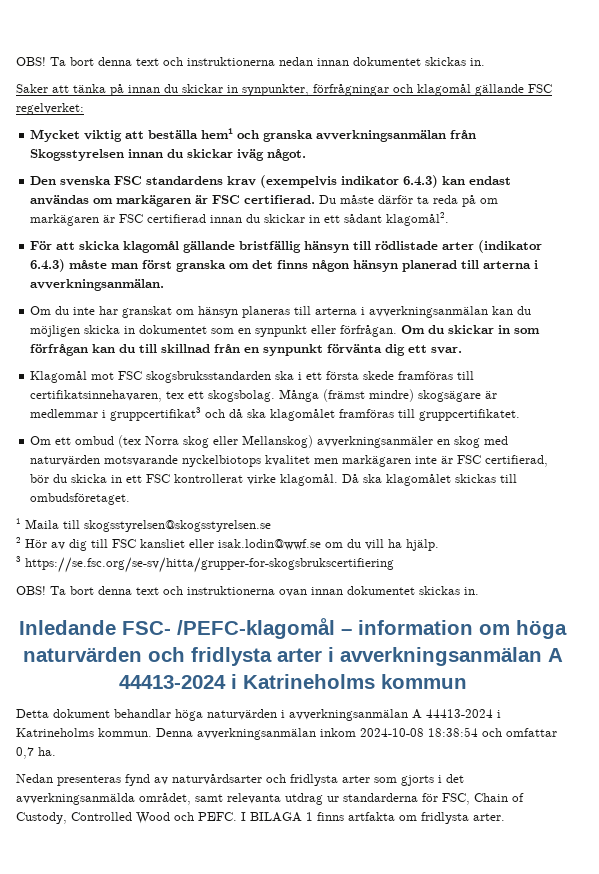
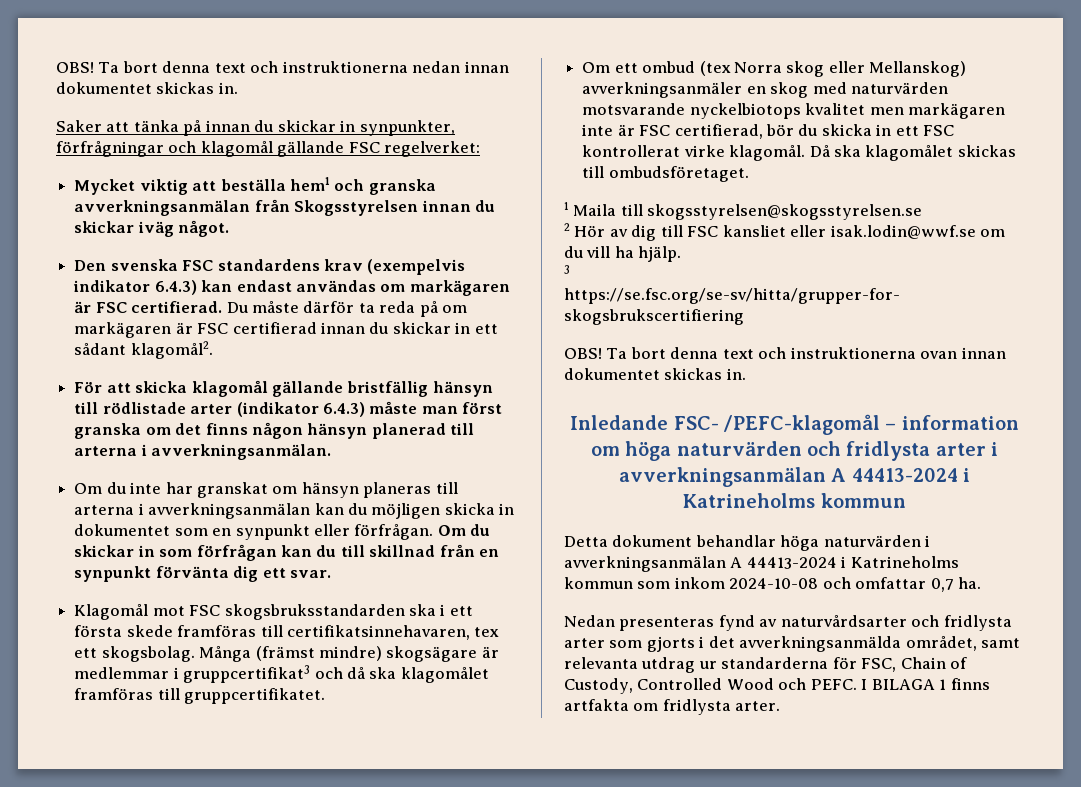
[98,728,316,740] kommun. Denna avverkningsanmälan -> [564,577,671,589] kommun som
[428,727,478,737] 18:38:54 -> (819, 583) none

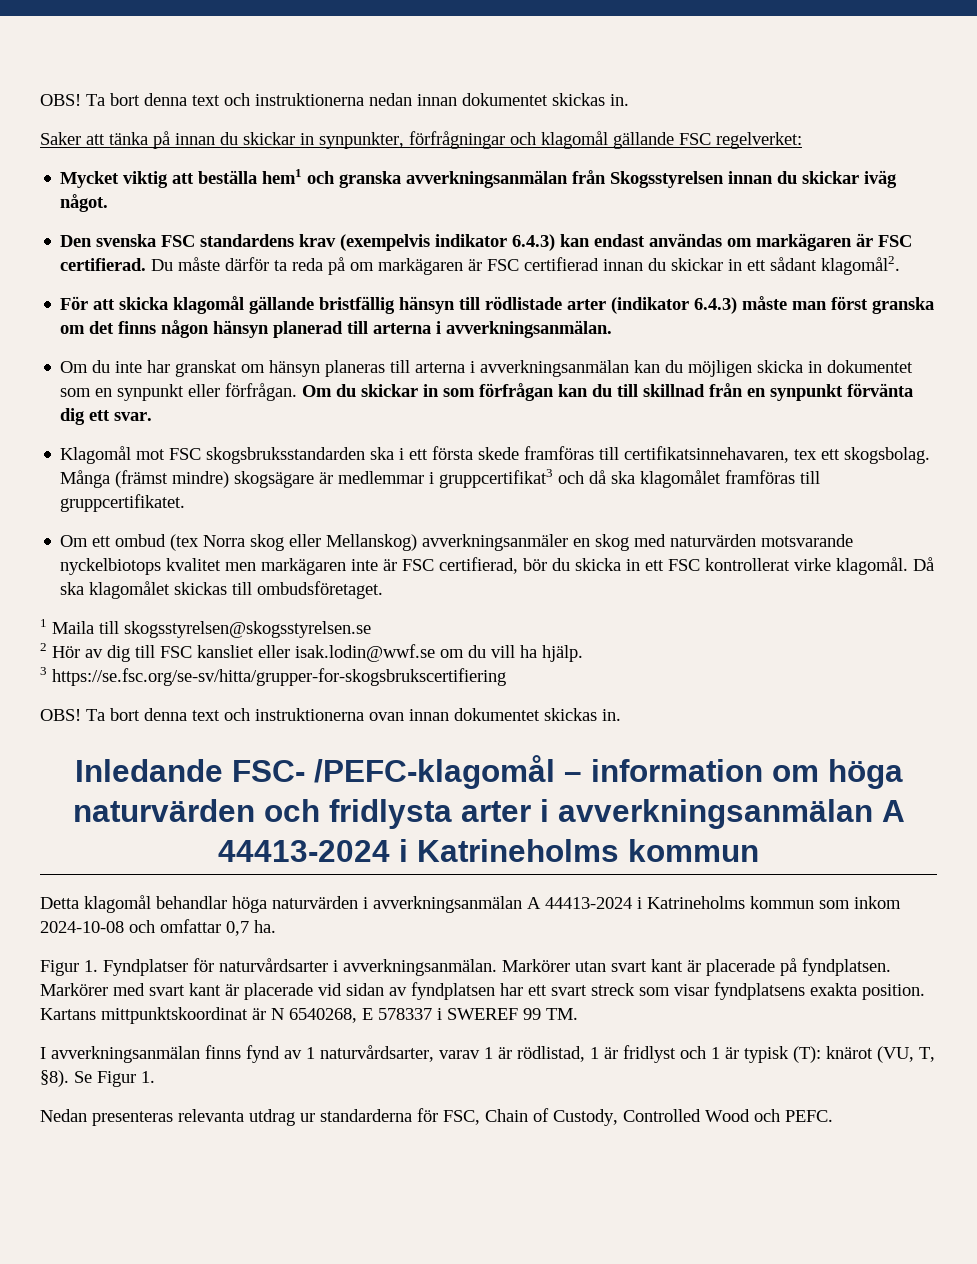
[612,535,693,547] dokument -> [84,895,151,913] klagomål
[564,615,1012,631] [564,636,1021,652] Nedan presenteras fynd av naturvårdsarter och fridlysta arter som gjorts i det avverkningsanmälda området, samt -> [40,958,891,976] [40,982,925,1000] [40,1007,578,1024] [40,1045,935,1063] [40,1070,155,1087] [40,1109,173,1126] Figur 1. Fyndplatser för naturvårdsarter i avverkningsanmälan. Markörer utan svart kant är placerade på fyndplatsen. Markörer med svart kant är placerade vid sidan av fyndplatsen har ett svart streck som visar fyndplatsens exakta position. Kartans mittpunktskoordinat är N 6540268, E 578337 i SWEREF 99 TM. // I avverkningsanmälan finns fynd av 1 naturvårdsarter, varav 1 är rödlistad, 1 är fridlyst och 1 är typisk (T): knärot (VU, T, §8). Se Figur 1. // Nedan presenteras
[861,678,990,690] [564,699,781,715] I BILAGA 1 finns artfakta om fridlysta arter. -> (833, 1116) none

